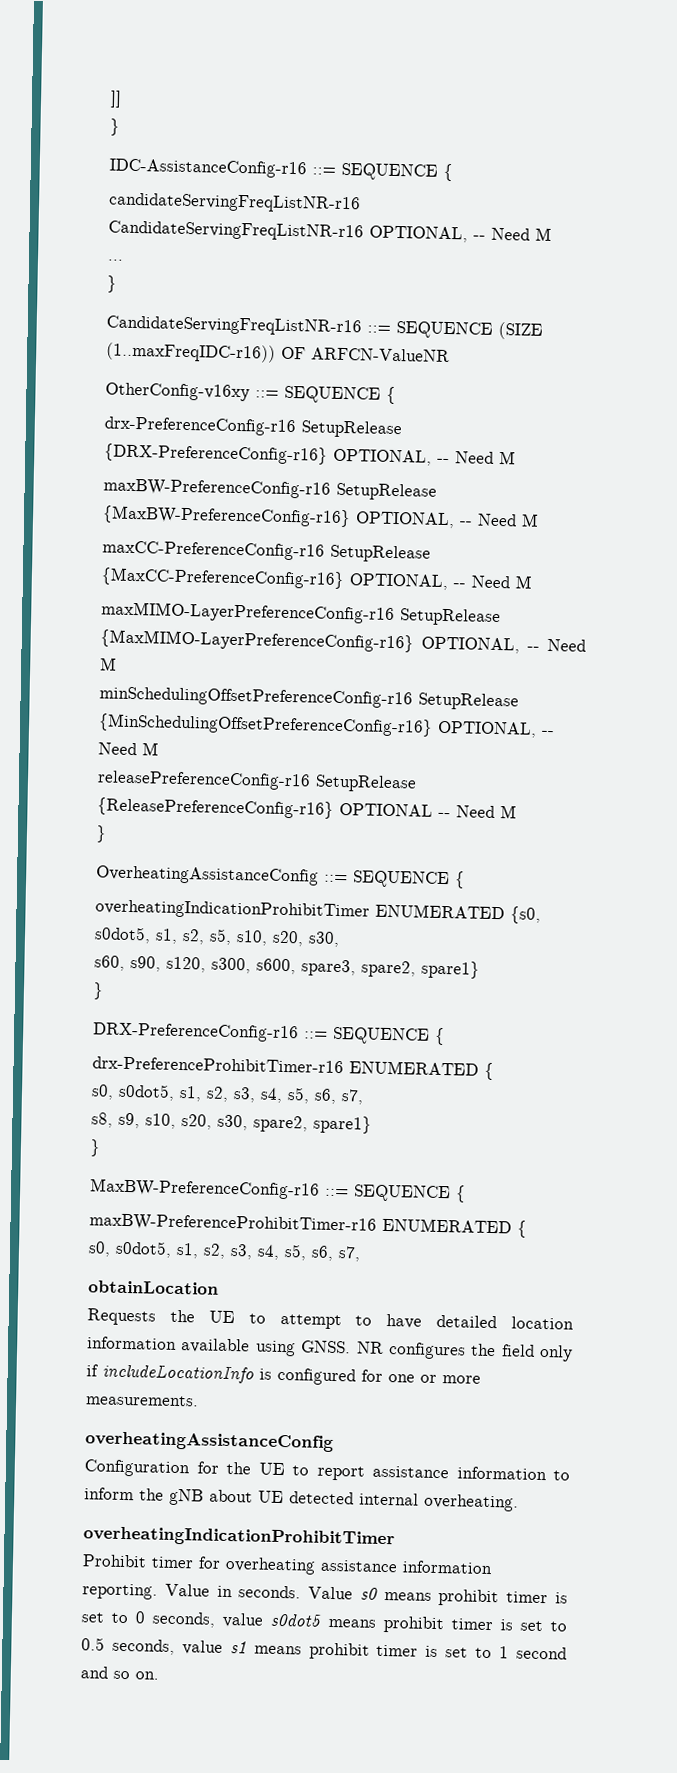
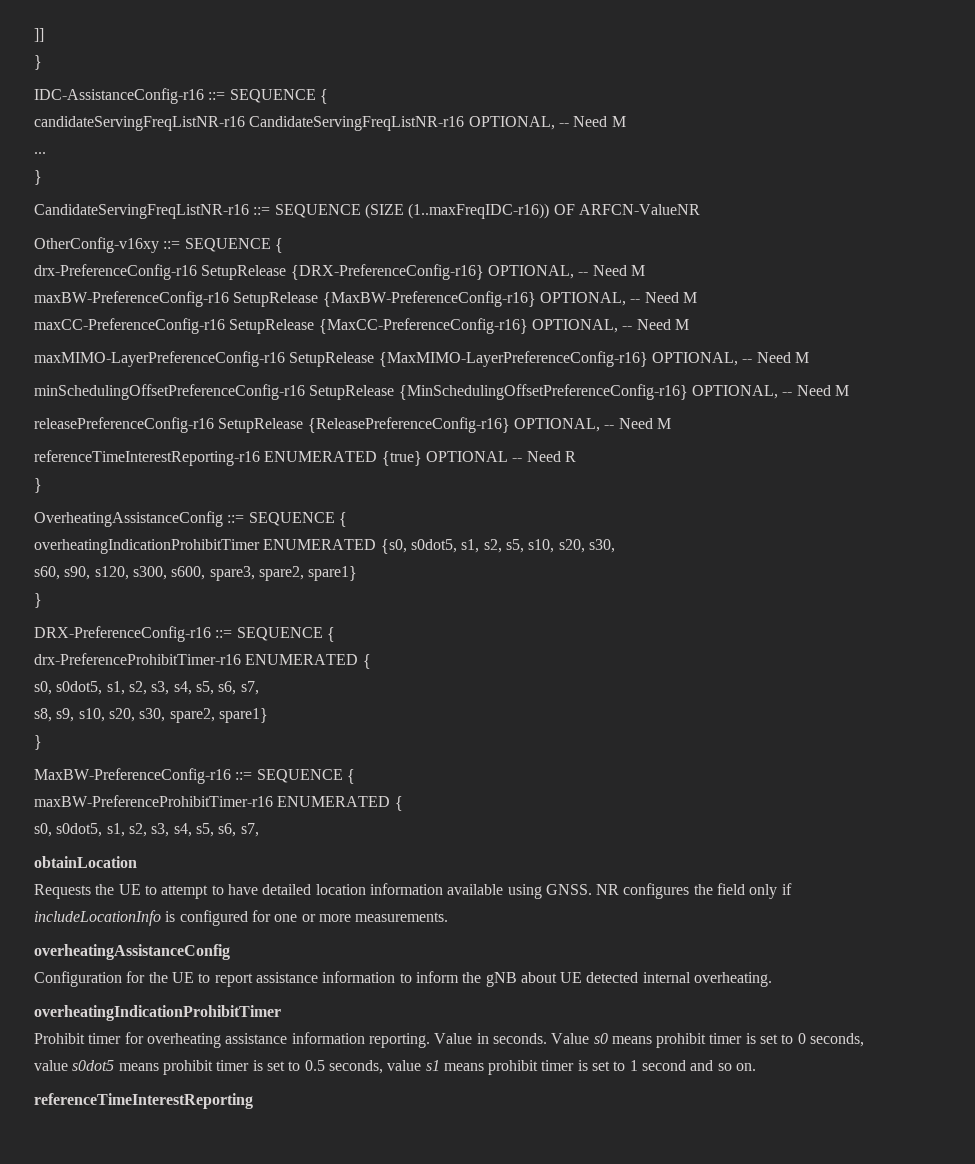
(334, 808) none -> [513,418,671,432] [34,450,422,466] OPTIONAL, -- Need M // referenceTimeInterestReporting-r16 ENUMERATED {true}
[500,805,517,819] M -> [564,451,576,462] R
(159, 1675) none -> [34,1093,253,1109] // referenceTimeInterestReporting

